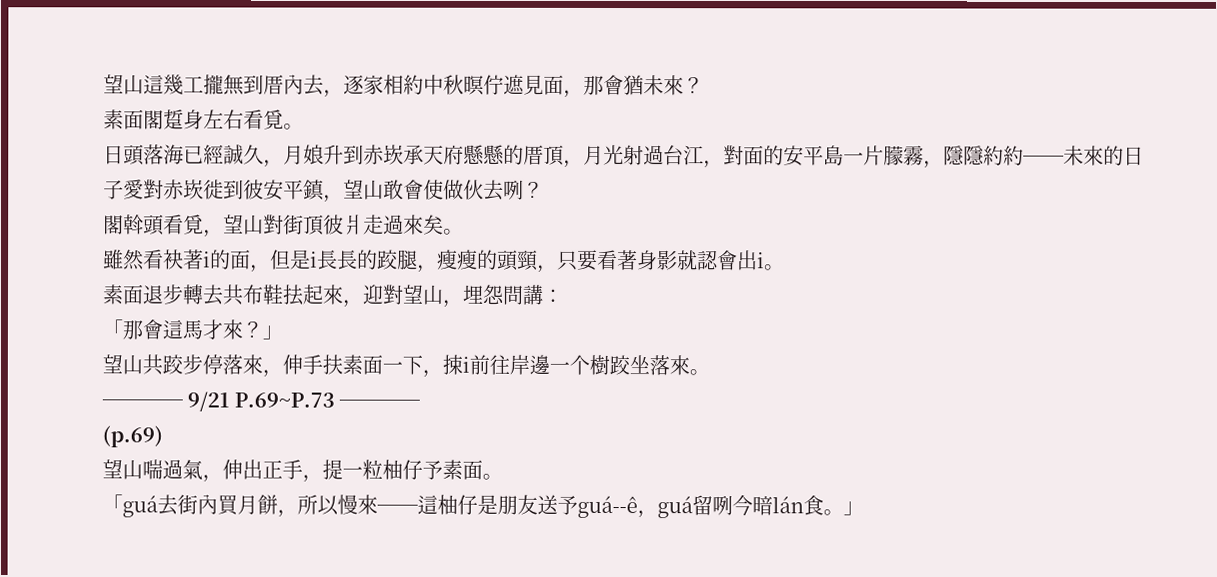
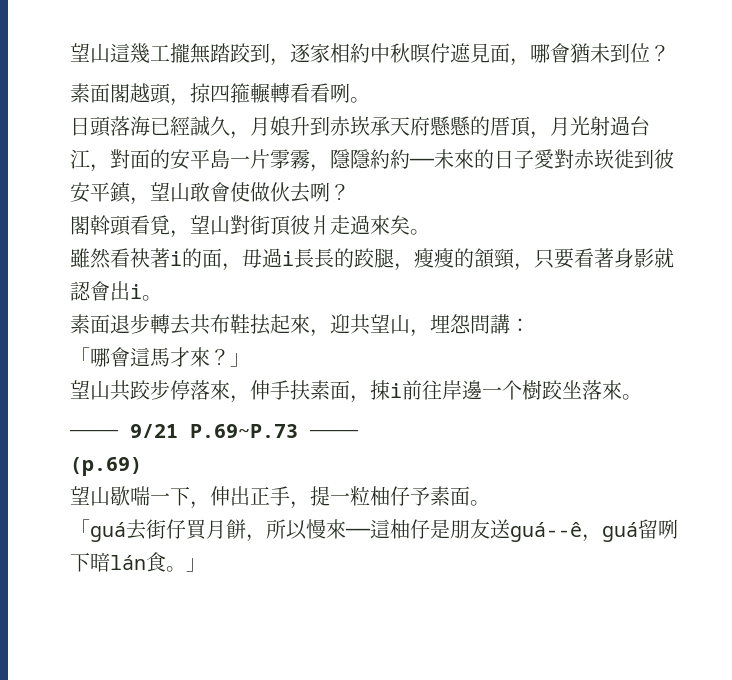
[243,74,324,96] 到厝內去 -> [210,43,270,63] 踏跤到
[583,74,684,96] 那會猶未來 -> [530,43,650,63] 哪會猶未到位
[163,109,284,130] 踅身左右看覓 -> [130,83,350,106] 越頭，掠四箍輾轉看看咧
[883,145,904,166] 朦 -> [270,149,290,169] 雺
[270,249,311,270] 但是 -> [242,248,282,268] 毋過
[497,249,519,271] 頭 -> [474,248,495,269] 頷
[382,284,404,305] 對 -> [350,314,370,335] 共
[122,320,143,340] 那 -> [90,348,110,367] 哪
[382,354,423,375] 一下 -> (350, 390) none
[142,459,203,481] 喘過氣 -> [110,486,190,506] 歇喘一下
[197,494,218,515] 內 -> [166,519,186,539] 仔
[557,495,578,515] 予 -> (510, 529) none
[732,495,753,517] 今 -> [70,552,90,572] 下

